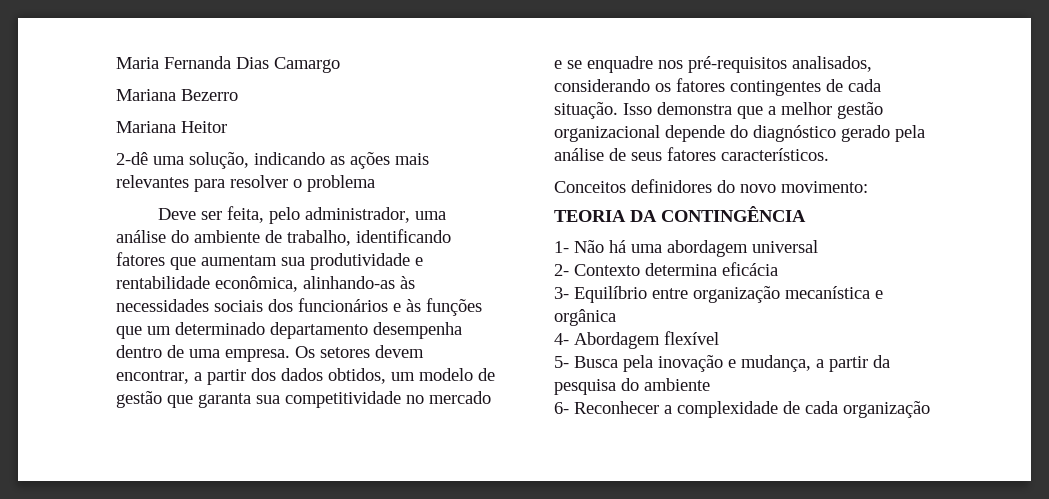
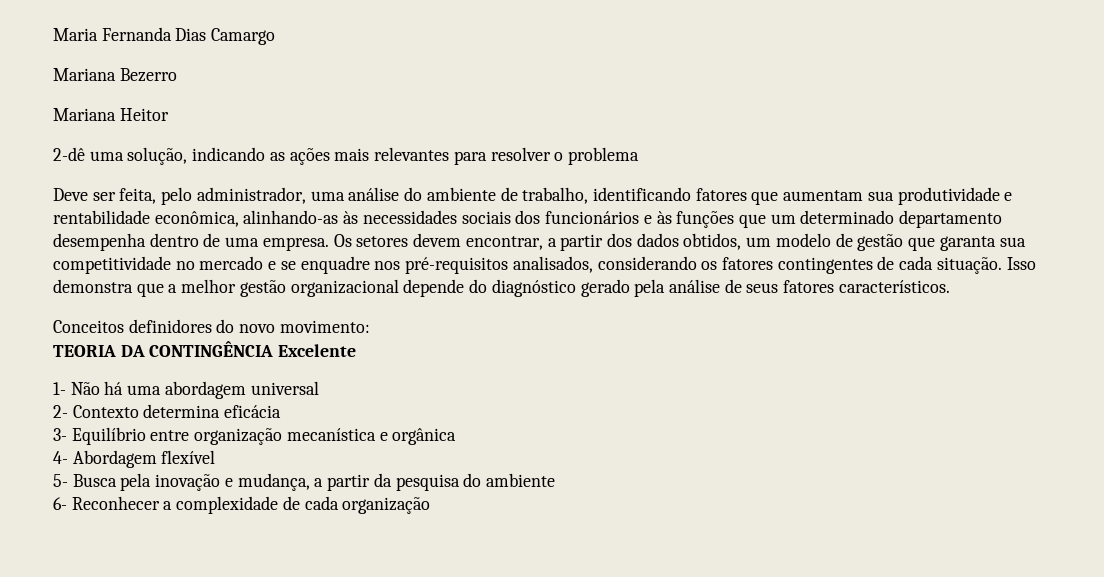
(806, 214) none -> [278,344,357,357] Excelente

